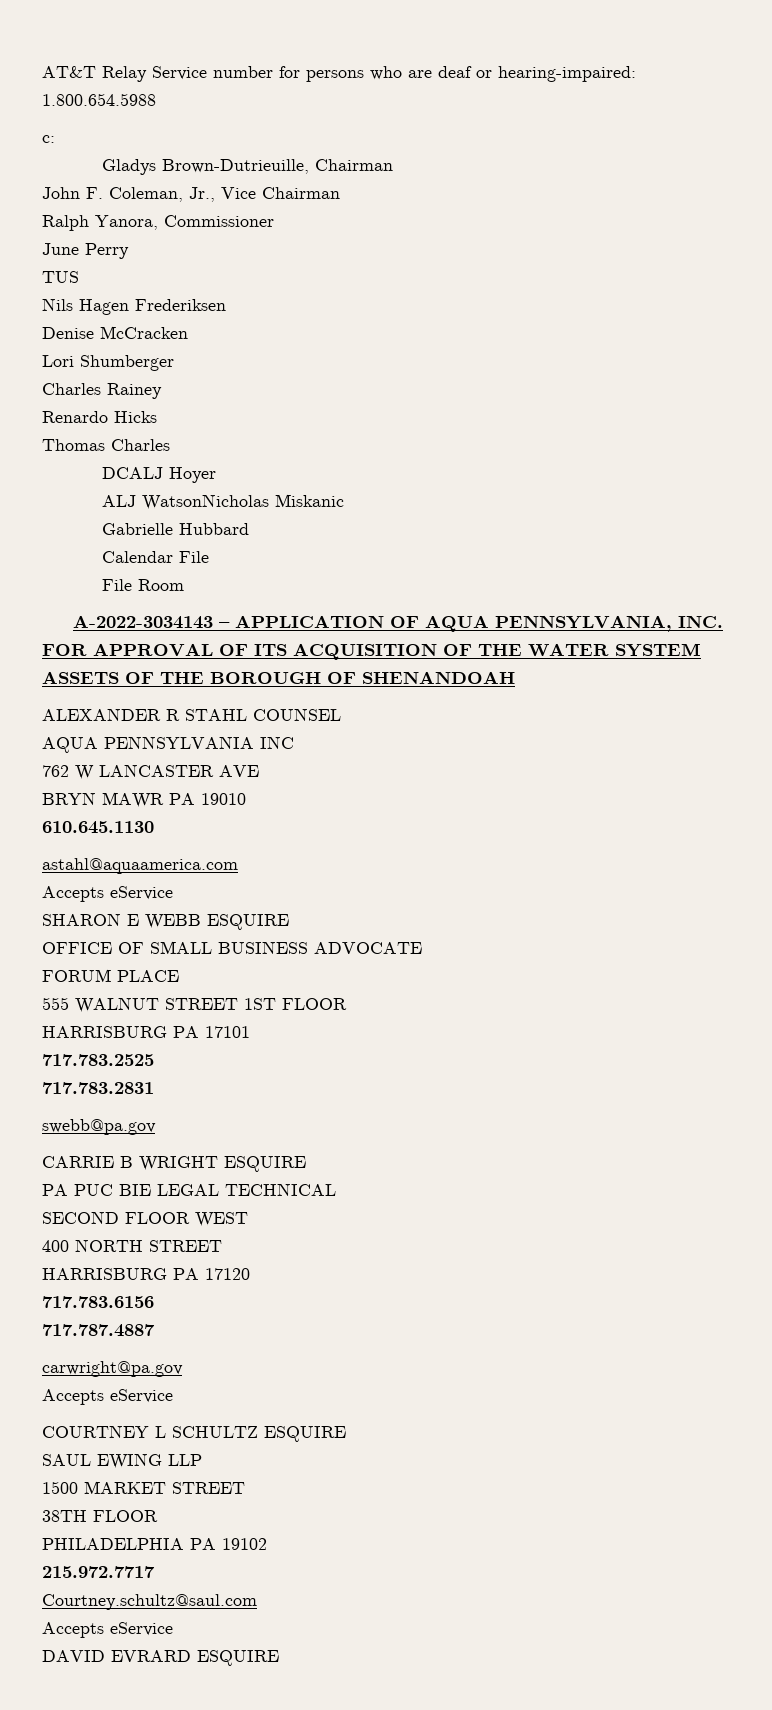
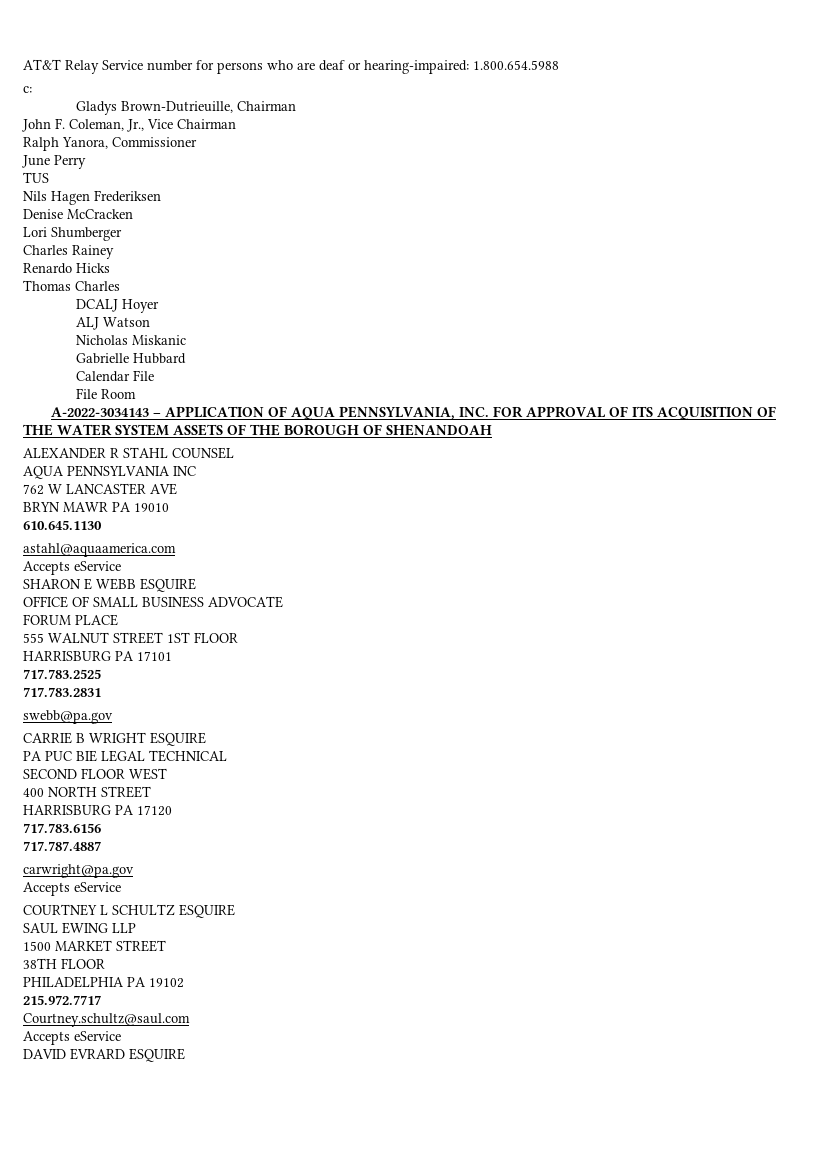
[142,494,270,510] WatsonNicholas -> [103,317,151,327] [76,335,129,345] Watson // Nicholas

